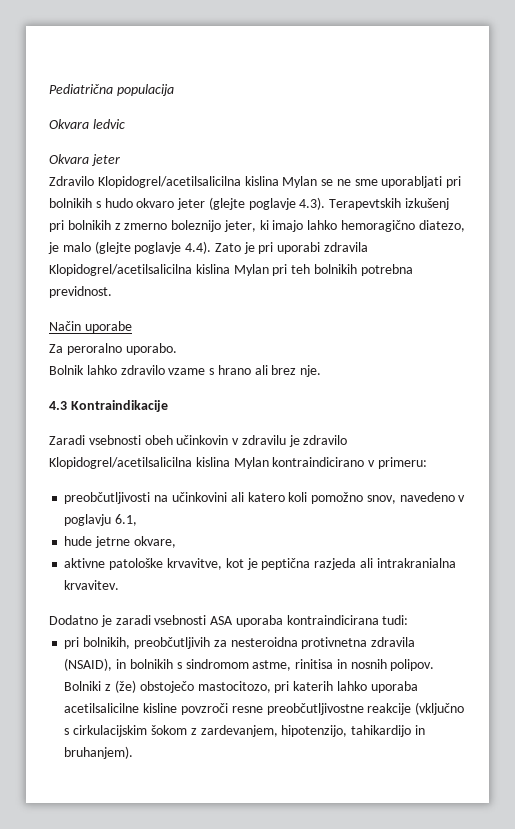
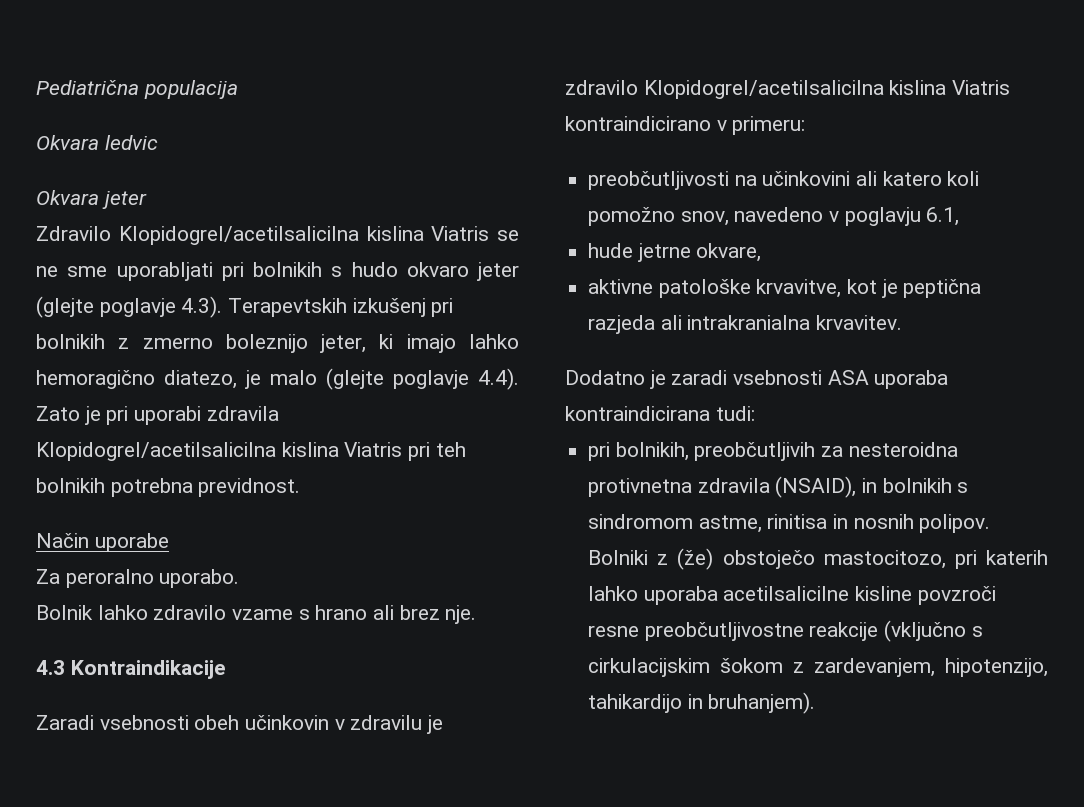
[282,176,318,188] Mylan -> [431,226,490,241] Viatris
[233,264,269,276] Mylan -> [344,442,403,457] Viatris
[233,457,269,469] Mylan -> [952,80,1011,95] Viatris

